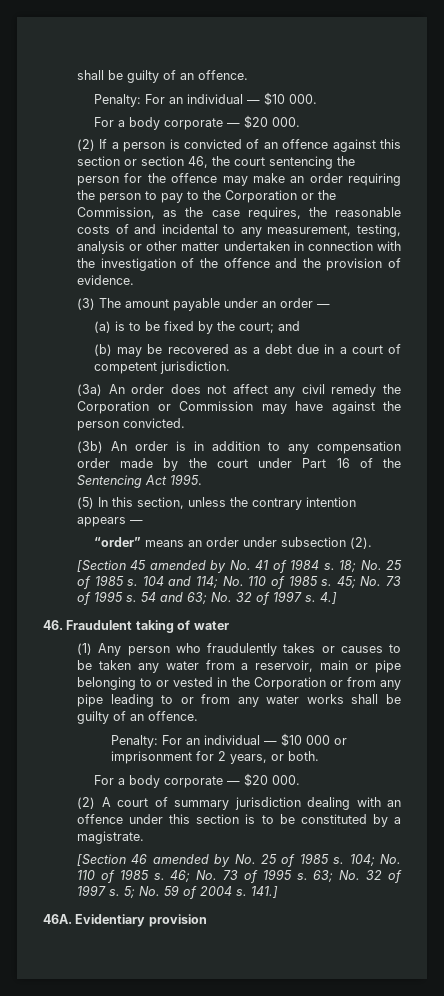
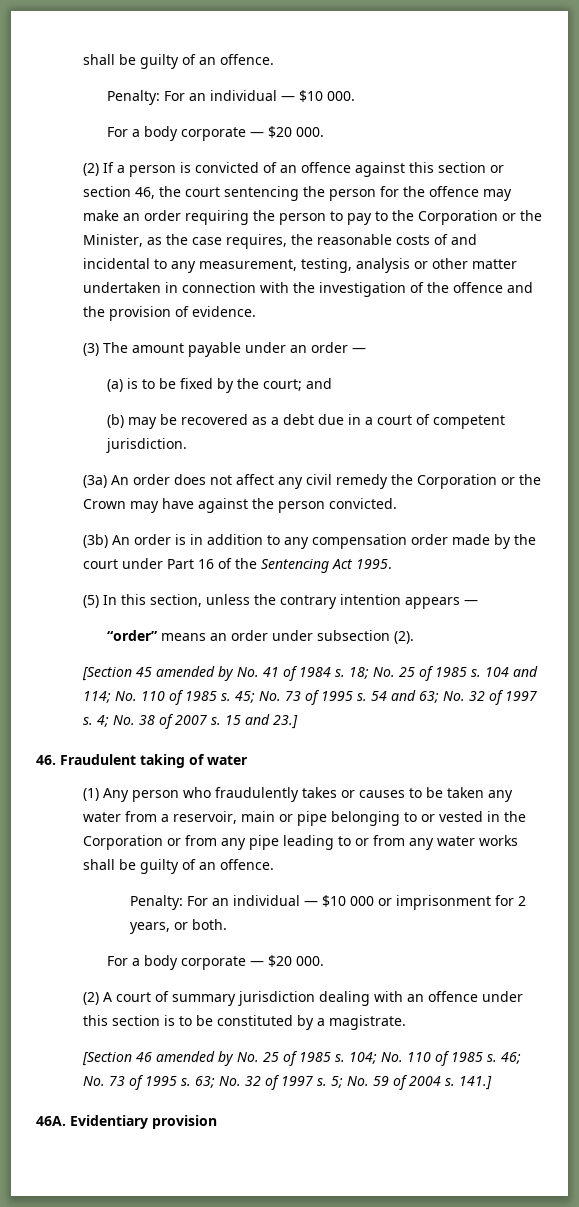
[77,207,156,219] Commission, -> [83,234,144,247] Minister,
[179,401,254,411] Commission -> [519,474,542,485] [83,499,127,509] the Crown
[320,592,338,604] 4.] -> [97,714,299,729] 4; No. 38 of 2007 s. 15 and 23.]

